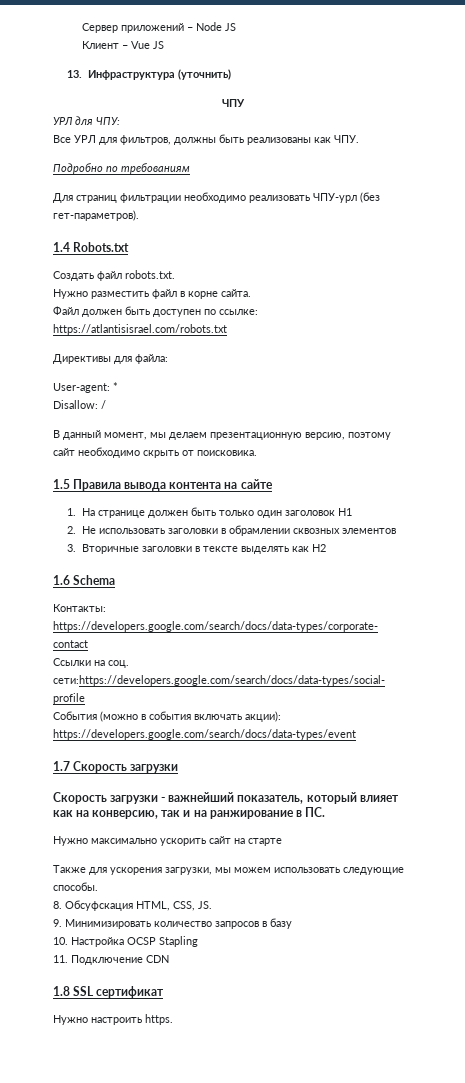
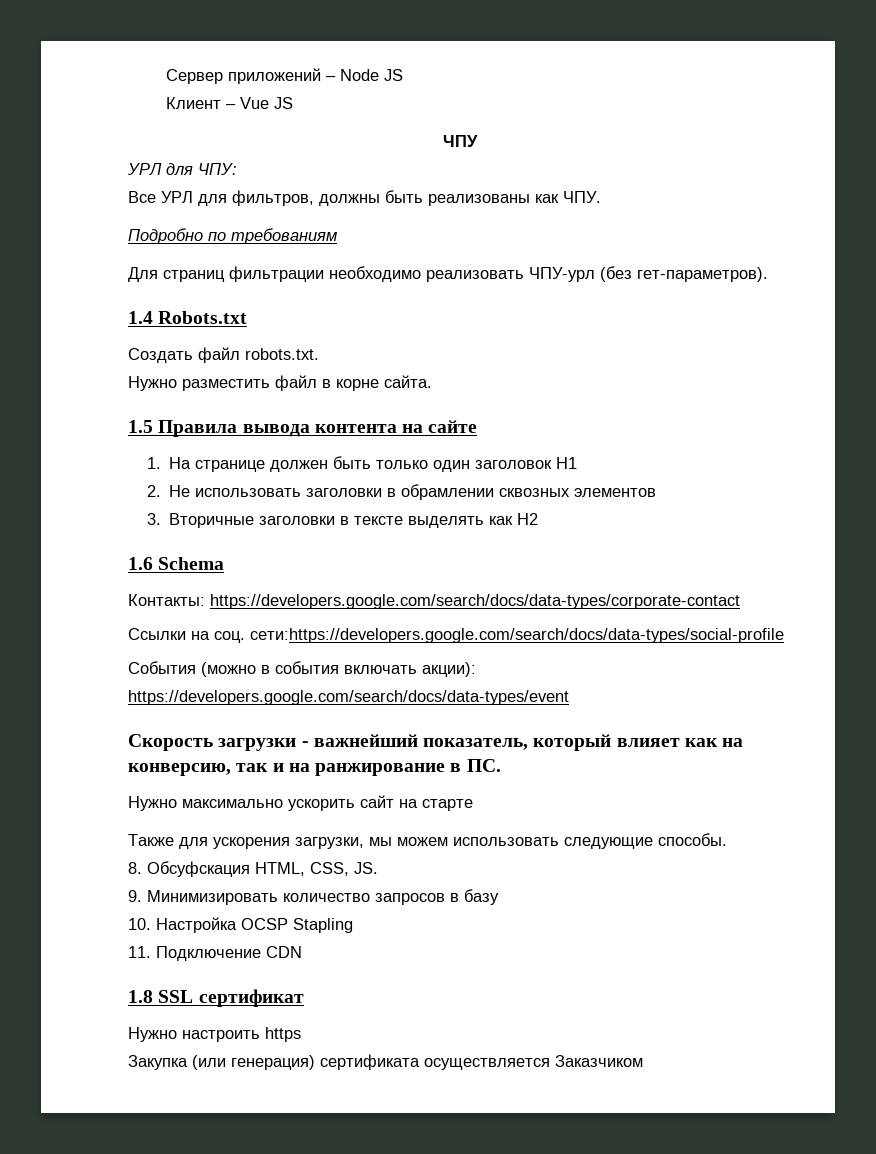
[67,69,231,80] // 13. Инфраструктура (уточнить) -> (293, 103) none
[53,306,258,317] [53,324,227,335] [53,354,168,364] [53,382,118,393] [53,400,106,409] [53,430,391,440] [53,447,257,458] // Файл должен быть доступен по ссылке: https://atlantisisrael.com/robots.txt // Директивы для файла: // User-agent: * // Disallow: / // В данный момент, мы делаем презентационную версию, поэтому сайт необходимо скрыть от поисковика. -> (432, 381) none
[53,761,179,773] // 1.7 Скорость загрузки -> (569, 697) none
[145,1014,173,1025] https. -> [265,1027,301,1042] [128,1054,643,1070] https // Закупка (или генерация) сертификата осуществляется Заказчиком

